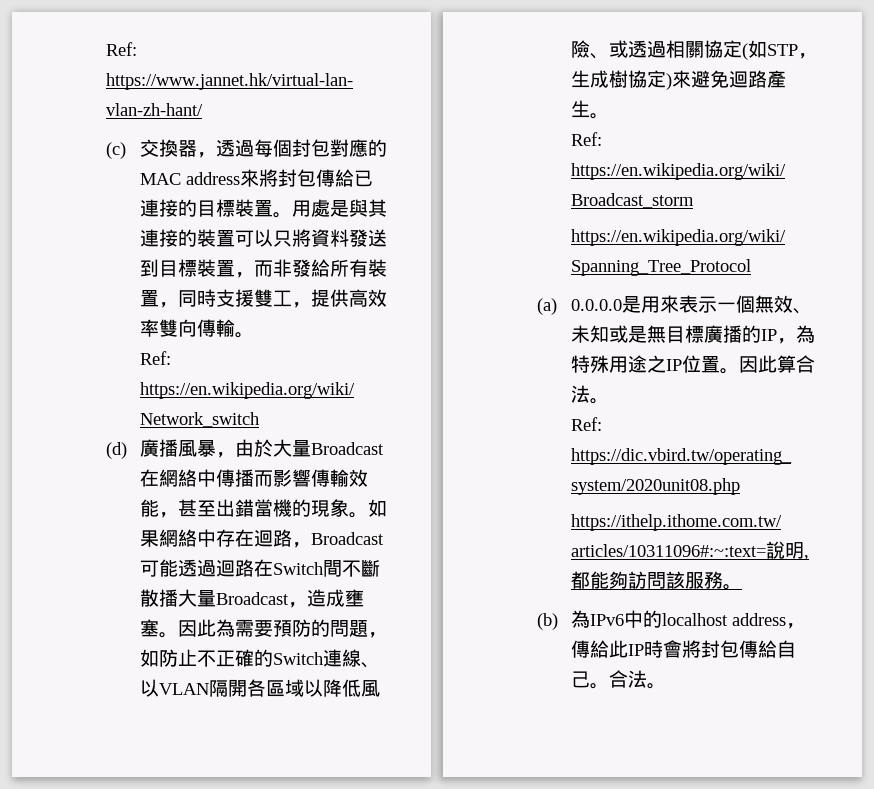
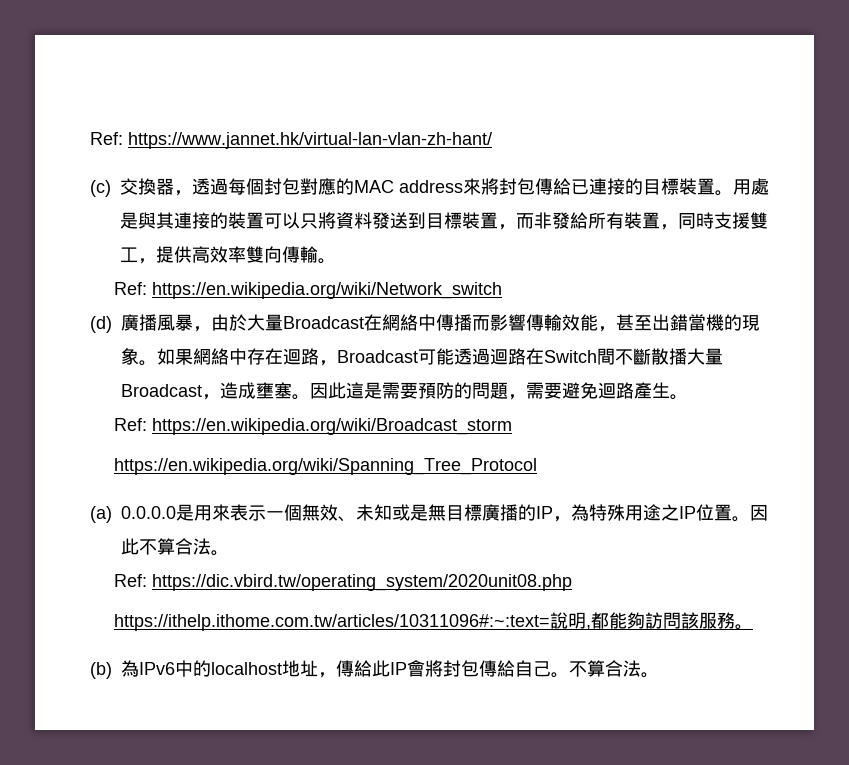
[216,619,236,637] 為 -> [345,382,382,399] 這是
[140,649,381,668] [140,679,381,697] [571,40,818,60] [571,70,692,90] 如防止不正確的Switch連線、以VLAN隔開各區域以降低風險、或透過相關協定(如STP，生成樹協定)來 -> [525,382,562,399] 需要
(778, 364) none -> [138,539,157,555] 不
[732,613,787,626] address -> [281,660,318,677] 地址
[644,640,664,658] 時 -> (407, 668) none
(610, 686) none -> [568,660,605,677] 不算

